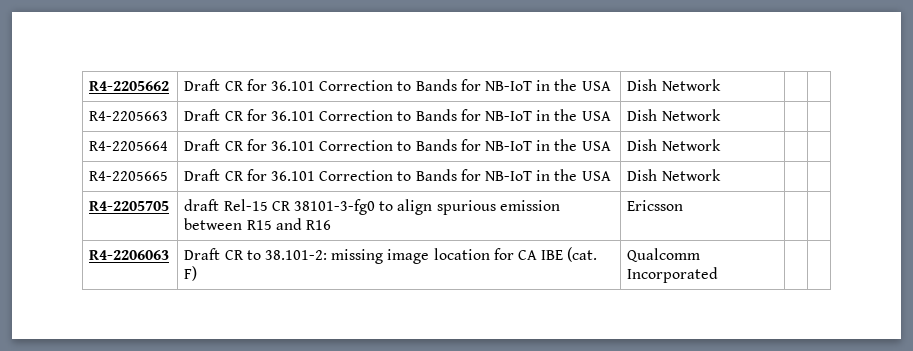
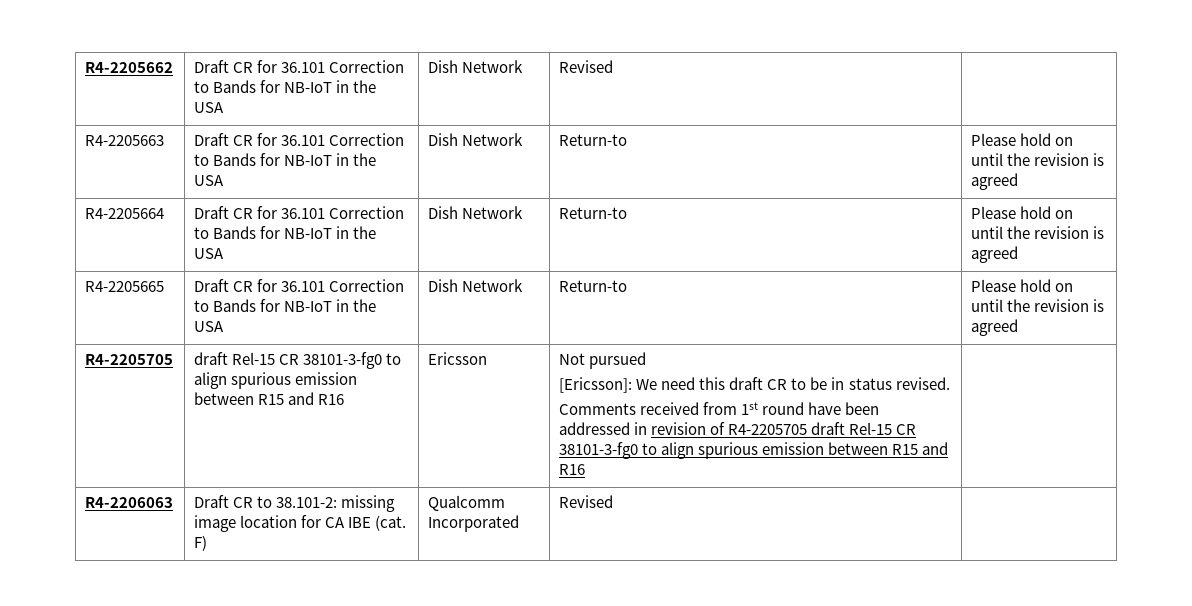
(721, 85) none -> [559,60,614,73] Revised
(721, 115) | -> [559,134,628,146] [971,133,1074,146] [971,153,1105,166] [971,173,1019,190] Return-to | Please hold on until the revision is agreed
(721, 145) | -> [559,207,628,219] [971,206,1074,219] [971,226,1105,239] [971,246,1019,263] Return-to | Please hold on until the revision is agreed
(721, 175) | -> [559,280,628,292] [971,279,1074,292] [971,299,1105,312] [971,319,1019,336] Return-to | Please hold on until the revision is agreed
(684, 205) none -> [559,352,647,369] [559,377,950,393] [559,402,880,415] [559,422,917,435] [559,442,949,459] [559,464,586,475] Not pursued // [Ericsson]: We need this draft CR to be in status revised. // Comments received from 1st round have been addressed in revision of R4-2205705 draft Rel-15 CR 38101-3-fg0 to align spurious emission between R15 and R16
(719, 275) none -> [559,495,614,508] Revised

